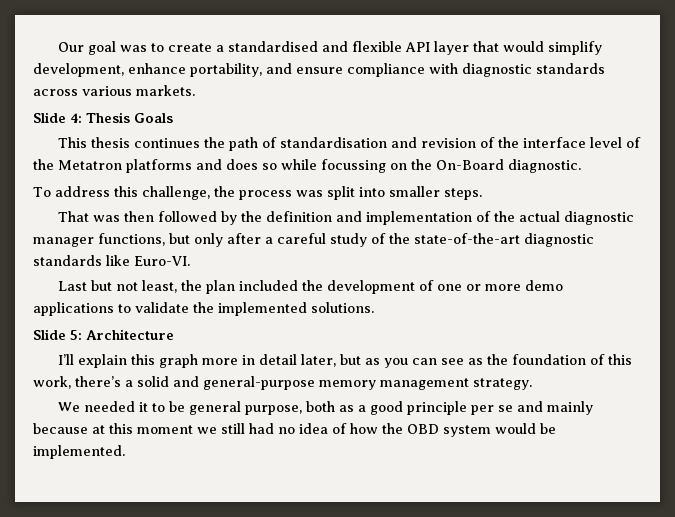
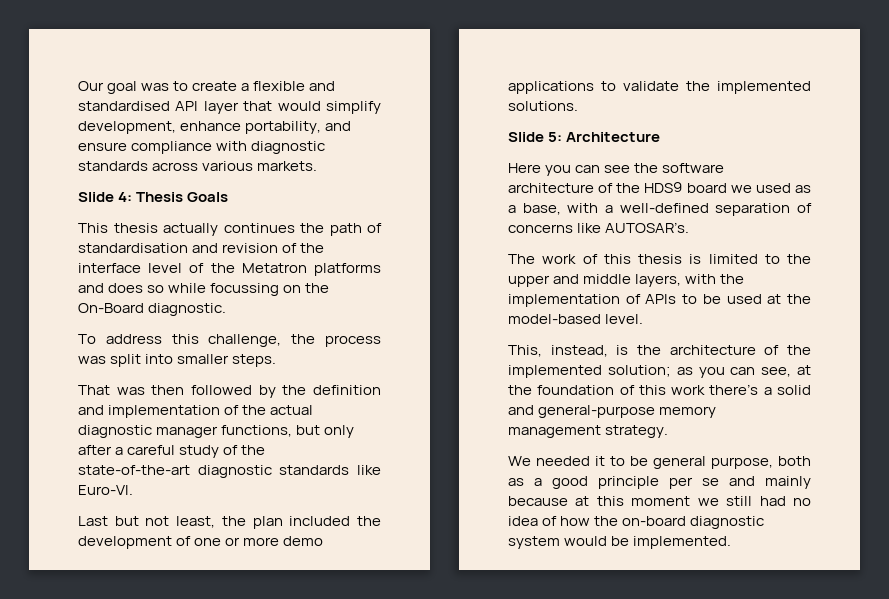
[227,41,402,52] standardised and flexible -> [253,81,336,91] [78,101,170,111] flexible and standardised
(130, 142) none -> [163,223,218,236] actually
[57,354,361,368] I’ll explain this graph more in detail later, but -> [508,163,725,176] [508,182,811,193] [508,203,812,216] [508,222,690,233] [508,254,811,264] [508,274,745,287] [508,294,811,307] [508,314,644,324] [508,345,811,357] [508,365,671,378] Here you can see the software architecture of the HDS9 board we used as a base, with a well-defined separation of concerns like AUTOSAR’s. // The work of this thesis is limited to the upper and middle layers, with the implementation of APIs to be used at the model-based level. // This, instead, is the architecture of the implemented solution;
[440,358,483,365] see as -> [761,365,811,377] see, at
[33,376,71,389] work, -> [671,385,706,395] work
[407,424,439,434] OBD -> [622,516,765,529] on-board diagnostic

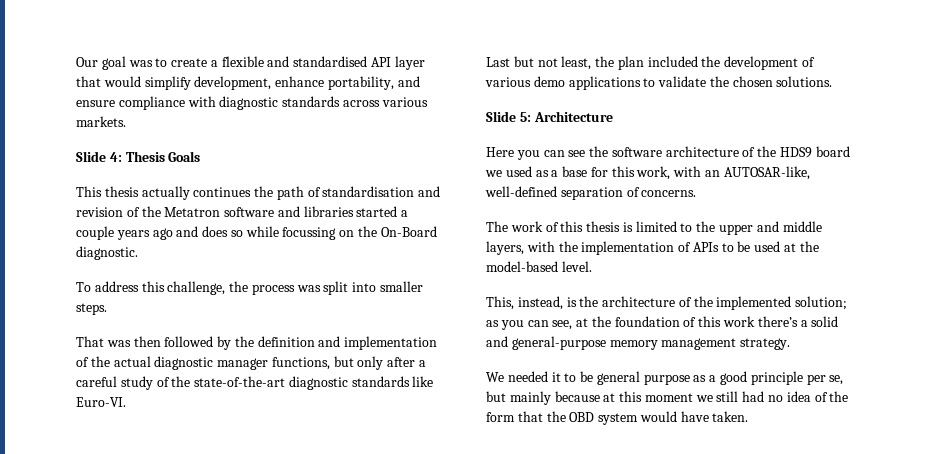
[78,263,381,276] interface level of the Metatron platforms -> [164,206,409,217] [76,226,173,240] Metatron software and libraries started a couple years ago
[194,537,280,546] one or more -> [485,77,531,87] various
[717,81,811,94] implemented -> [732,76,773,87] chosen
[522,203,812,216] [508,222,690,233] base, with a well-defined separation of concerns like AUTOSAR’s. -> [562,166,810,180] [485,186,697,200] base for this work, with an AUTOSAR-like, well-defined separation of concerns.
[711,456,811,469] purpose, both -> [643,374,690,385] purpose
[702,476,755,486] se and -> [829,375,844,385] [486,391,506,402] se, but
[560,516,765,529] [508,536,732,549] how the on-board diagnostic system would be implemented. -> [829,391,849,402] [486,411,749,425] the form that the OBD system would have taken.

